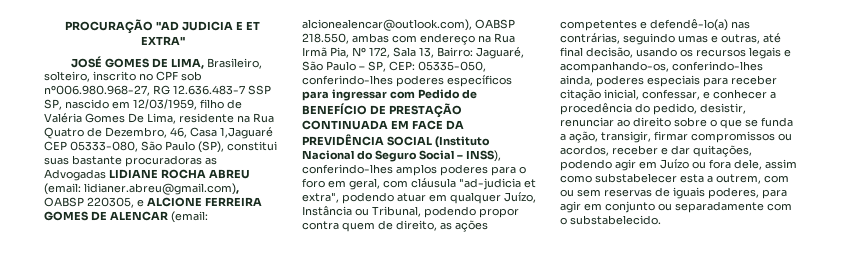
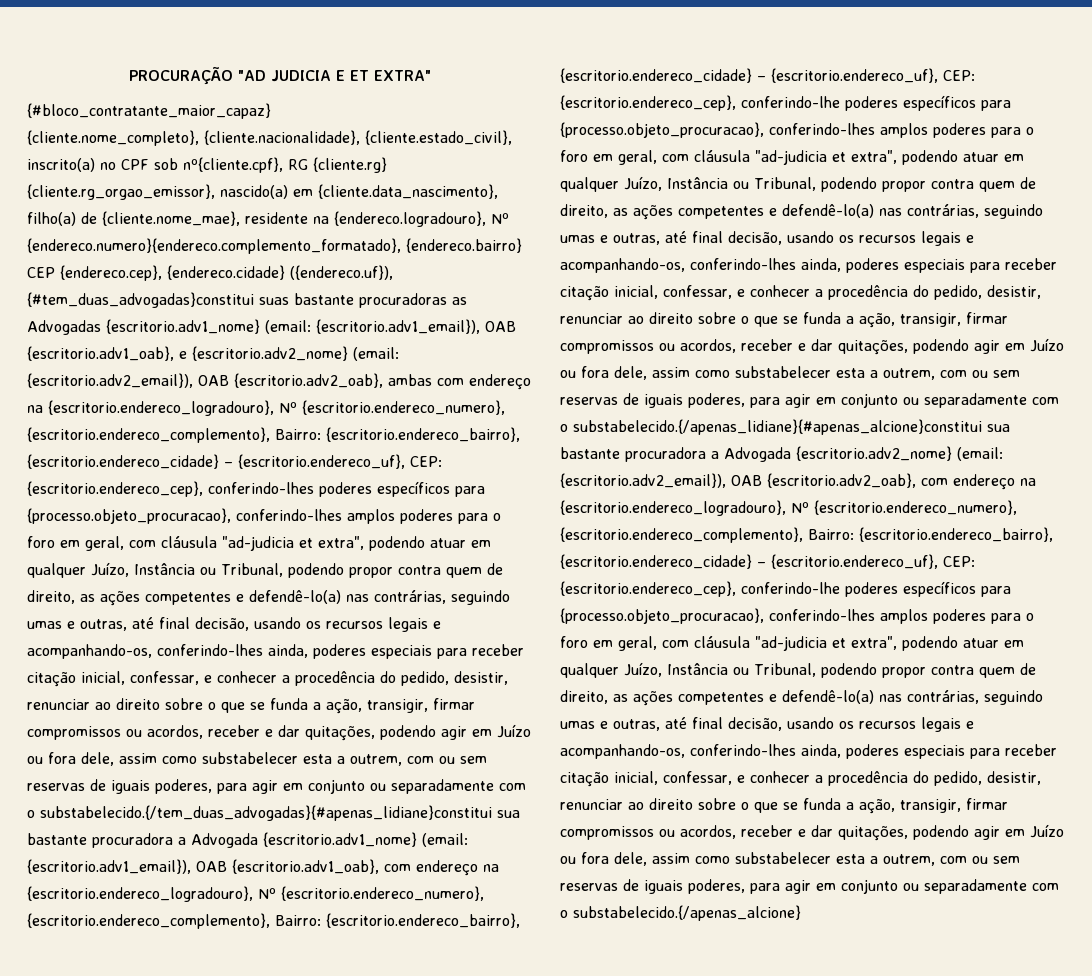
[71,56,263,69] [44,71,202,82] [44,85,271,96] [44,99,242,110] [44,113,274,124] [44,127,273,139] [44,141,277,153] JOSÉ GOMES DE LIMA, Brasileiro, solteiro, inscrito no CPF sob nº006.980.968-27, RG 12.636.483-7 SSP SP, nascido em 12/03/1959, filho de Valéria Gomes De Lima, residente na Rua Quatro de Dezembro, 46, Casa 1,Jaguaré CEP 05333-080, São Paulo (SP), constitui -> [27,103,271,119] [27,130,512,146] [27,157,387,173] [27,184,498,200] [27,211,509,227] [27,238,522,254] [27,265,393,281] [27,292,254,308] {#bloco_contratante_maior_capaz} // {cliente.nome_completo}, {cliente.nacionalidade}, {cliente.estado_civil}, inscrito(a) no CPF sob nº{cliente.cpf}, RG {cliente.rg} {cliente.rg_orgao_emissor}, nascido(a) em {cliente.data_nascimento}, filho(a) de {cliente.nome_mae}, residente na {endereco.logradouro}, Nº {endereco.numero}{endereco.complemento_formatado}, {endereco.bairro} CEP {endereco.cep}, {endereco.cidade} ({endereco.uf}), {#tem_duas_advogadas}constitui
[109,169,250,179] [44,183,239,195] [44,197,262,208] [44,211,208,223] [302,19,515,31] [302,33,515,45] [302,47,524,59] [302,61,486,72] [302,75,512,87] [302,89,477,101] [302,103,462,118] [302,120,464,130] [302,134,490,148] [302,150,501,162] LIDIANE ROCHA ABREU (email: lidianer.abreu@gmail.com), OABSP 220305, e ALCIONE FERREIRA GOMES DE ALENCAR (email: alcionealencar@outlook.com), OABSP 218.550, ambas com endereço na Rua Irmã Pia, Nº 172, Sala 13, Bairro: Jaguaré, São Paulo – SP, CEP: 05335-050, conferindo-lhes poderes específicos para ingressar com Pedido de BENEFÍCIO DE PRESTAÇÃO CONTINUADA EM FACE DA PREVIDÊNCIA SOCIAL (Instituto Nacional do Seguro Social – INSS), -> [106,319,516,334] [27,346,399,361] [27,373,531,390] [27,400,505,416] [27,427,520,443] [27,454,442,469] [27,481,485,497] [27,508,231,524] {escritorio.adv1_nome} (email: {escritorio.adv1_email}), OAB {escritorio.adv1_oab}, e {escritorio.adv2_nome} (email: {escritorio.adv2_email}), OAB {escritorio.adv2_oab}, ambas com endereço na {escritorio.endereco_logradouro}, Nº {escritorio.endereco_numero}, {escritorio.endereco_complemento}, Bairro: {escritorio.endereco_bairro}, {escritorio.endereco_cidade} – {escritorio.endereco_uf}, CEP: {escritorio.endereco_cep}, conferindo-lhes poderes específicos para {processo.objeto_procuracao},
[570,215,661,225] substabelecido. -> [40,805,520,821] [27,832,468,848] [27,859,499,876] [27,886,484,902] [27,913,520,929] [560,68,975,83] [560,95,1011,111] [560,122,1034,138] [560,150,1024,165] [560,176,1036,192] [560,204,1043,220] [560,231,974,246] [560,258,1057,273] [560,285,1041,301] [560,312,1008,328] [560,338,1064,355] [560,366,1020,380] [560,393,1059,408] [560,419,1010,435] [560,446,1003,462] [560,473,1036,490] [560,500,1017,516] [560,527,1053,543] [560,554,975,569] [560,581,1011,597] [560,608,1034,624] [560,636,1024,651] [560,662,1036,678] [560,690,1043,706] [560,717,974,732] [560,744,1057,759] [560,771,1041,787] [560,798,1008,814] [560,824,1064,841] [560,852,1020,866] [560,879,1059,894] [560,905,801,921] substabelecido.{/tem_duas_advogadas}{#apenas_lidiane}constitui sua bastante procuradora a Advogada {escritorio.adv1_nome} (email: {escritorio.adv1_email}), OAB {escritorio.adv1_oab}, com endereço na {escritorio.endereco_logradouro}, Nº {escritorio.endereco_numero}, {escritorio.endereco_complemento}, Bairro: {escritorio.endereco_bairro}, {escritorio.endereco_cidade} – {escritorio.endereco_uf}, CEP: {escritorio.endereco_cep}, conferindo-lhe poderes específicos para {processo.objeto_procuracao}, conferindo-lhes amplos poderes para o foro em geral, com cláusula "ad-judicia et extra", podendo atuar em qualquer Juízo, Instância ou Tribunal, podendo propor contra quem de direito, as ações competentes e defendê-lo(a) nas contrárias, seguindo umas e outras, até final decisão, usando os recursos legais e acompanhando-os, conferindo-lhes ainda, poderes especiais para receber citação inicial, confessar, e conhecer a procedência do pedido, desistir, renunciar ao direito sobre o que se funda a ação, transigir, firmar compromissos ou acordos, receber e dar quitações, podendo agir em Juízo ou fora dele, assim como substabelecer esta a outrem, com ou sem reservas de iguais poderes, para agir em conjunto ou separadamente com o substabelecido.{/apenas_lidiane}{#apenas_alcione}constitui sua bastante procuradora a Advogada {escritorio.adv2_nome} (email: {escritorio.adv2_email}), OAB {escritorio.adv2_oab}, com endereço na {escritorio.endereco_logradouro}, Nº {escritorio.endereco_numero}, {escritorio.endereco_complemento}, Bairro: {escritorio.endereco_bairro}, {escritorio.endereco_cidade} – {escritorio.endereco_uf}, CEP: {escritorio.endereco_cep}, conferindo-lhe poderes específicos para {processo.objeto_procuracao}, conferindo-lhes amplos poderes para o foro em geral, com cláusula "ad-judicia et extra", podendo atuar em qualquer Juízo, Instância ou Tribunal, podendo propor contra quem de direito, as ações competentes e defendê-lo(a) nas contrárias, seguindo umas e outras, até final decisão, usando os recursos legais e acompanhando-os, conferindo-lhes ainda, poderes especiais para receber citação inicial, confessar, e conhecer a procedência do pedido, desistir, renunciar ao direito sobre o que se funda a ação, transigir, firmar compromissos ou acordos, receber e dar quitações, podendo agir em Juízo ou fora dele, assim como substabelecer esta a outrem, com ou sem reservas de iguais poderes, para agir em conjunto ou separadamente com o substabelecido.{/apenas_alcione}

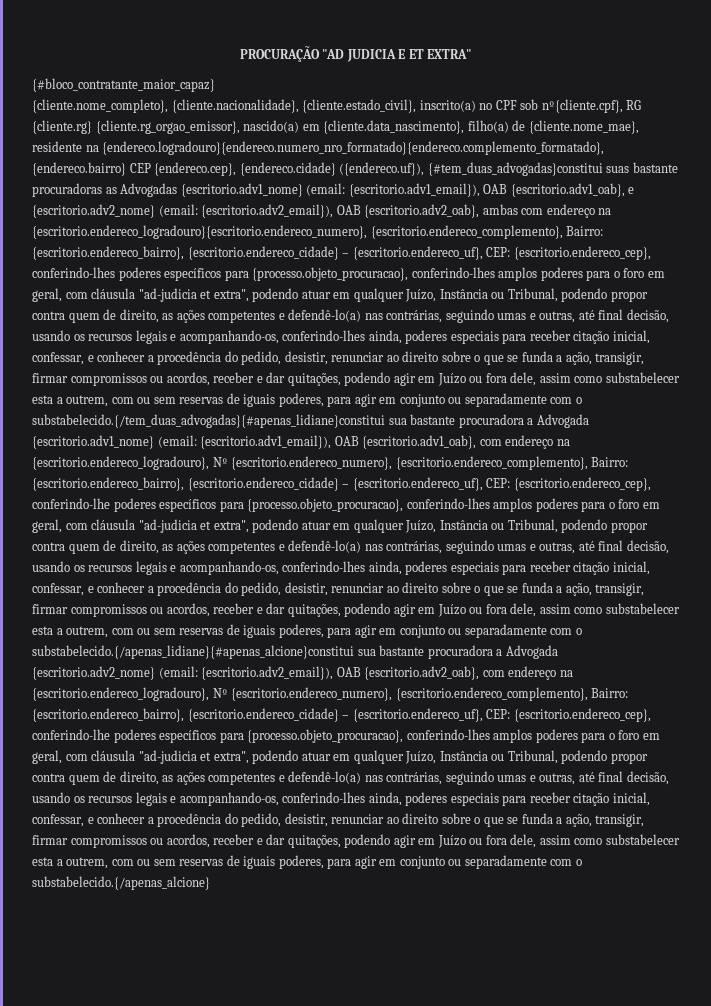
[334,211,509,227] [27,238,401,254] {endereco.logradouro}, Nº {endereco.numero}{endereco.complemento_formatado}, -> [102,141,605,155] {endereco.logradouro}{endereco.numero_nro_formatado}{endereco.complemento_formatado},
[48,400,505,416] {escritorio.endereco_logradouro}, Nº {escritorio.endereco_numero}, -> [32,225,367,239] {escritorio.endereco_logradouro}{escritorio.endereco_numero},

